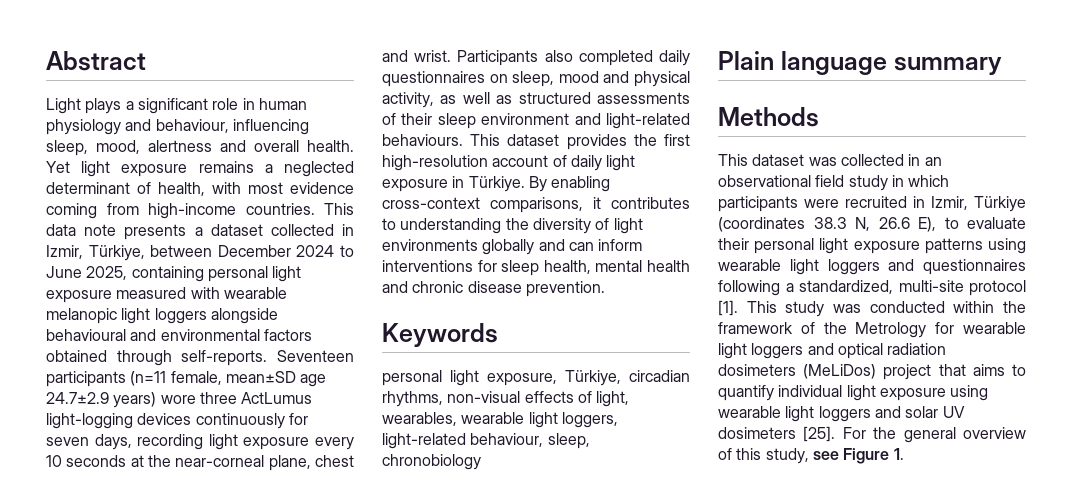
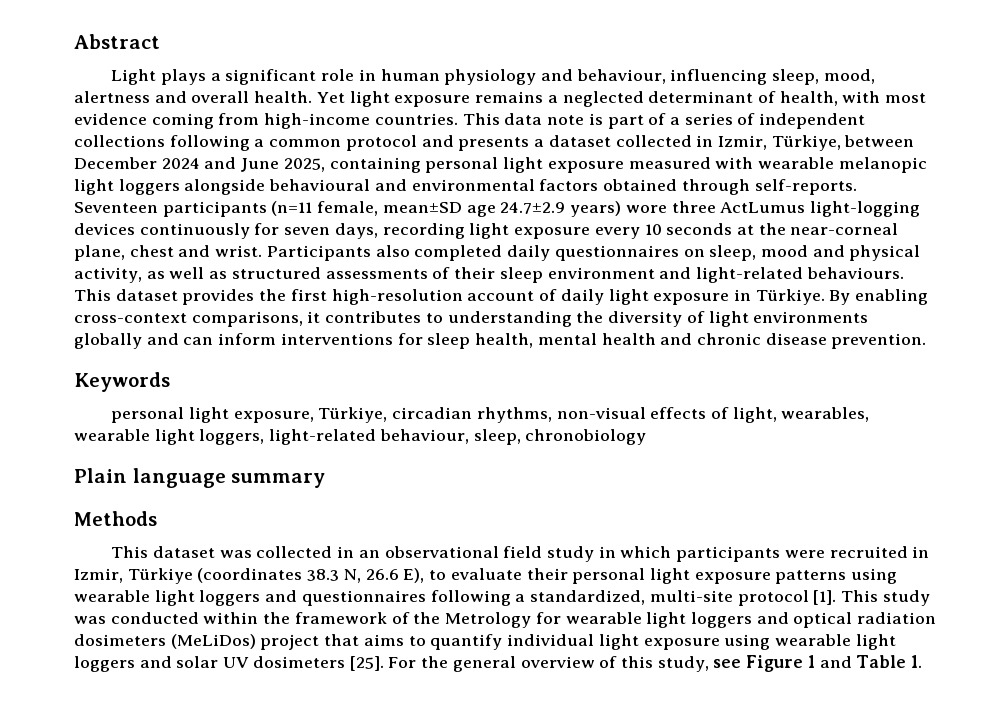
(117, 230) none -> [588,113,866,129] [74,135,454,151] is part of a series of independent collections following a common protocol and
[340,245,354,257] to -> [204,157,237,169] and
(890, 456) none -> [807,655,907,668] 1 and Table

